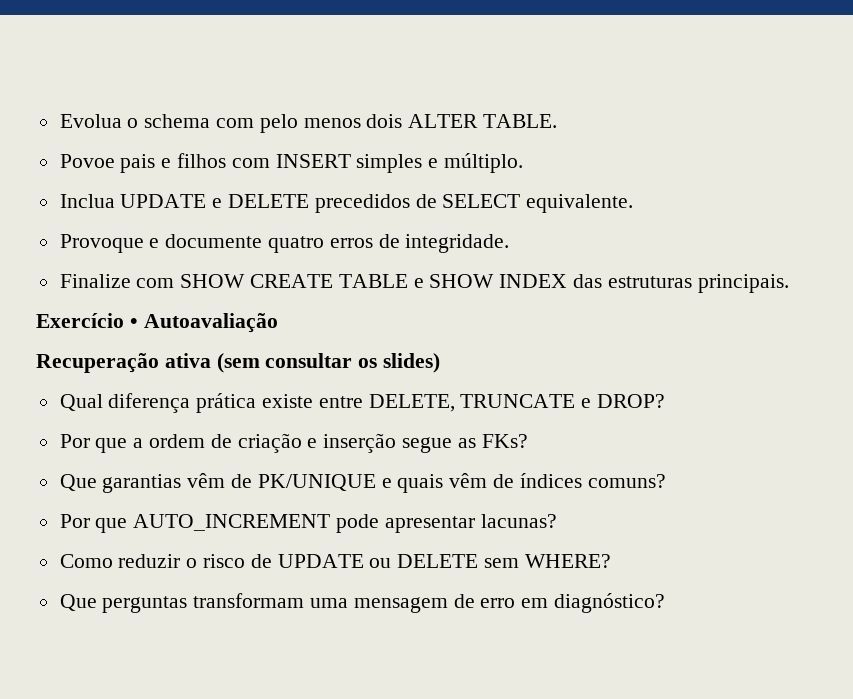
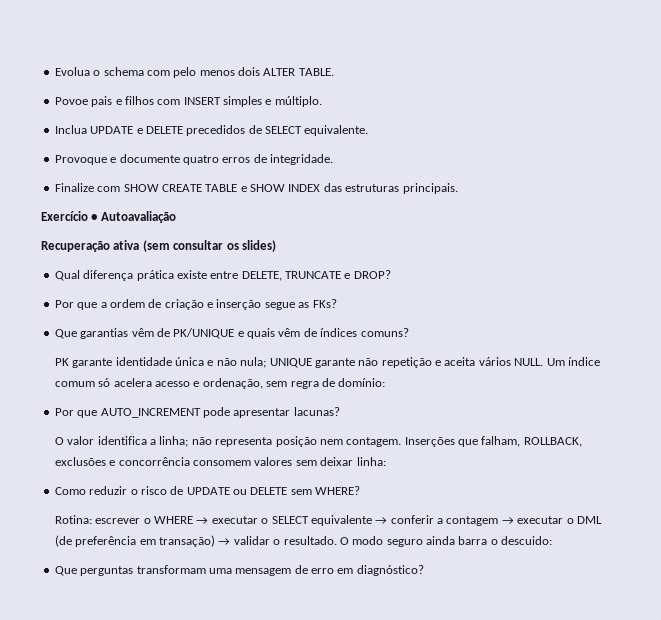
(666, 481) none -> [54,357,600,368] [54,378,386,389] // PK garante identidade única e não nula; UNIQUE garante não repetição e aceita vários NULL. Um índice comum só acelera acesso e ordenação, sem regra de domínio:
(557, 521) none -> [54,436,582,447] [54,457,386,466] // O valor identifica a linha; não representa posição nem contagem. Inserções que falham, ROLLBACK, exclusões e concorrência consomem valores sem deixar linha:
(611, 561) none -> [54,515,602,526] [54,535,553,547] // Rotina: escrever o WHERE → executar o SELECT equivalente → conferir a contagem → executar o DML (de preferência em transação) → validar o resultado. O modo seguro ainda barra o descuido:

